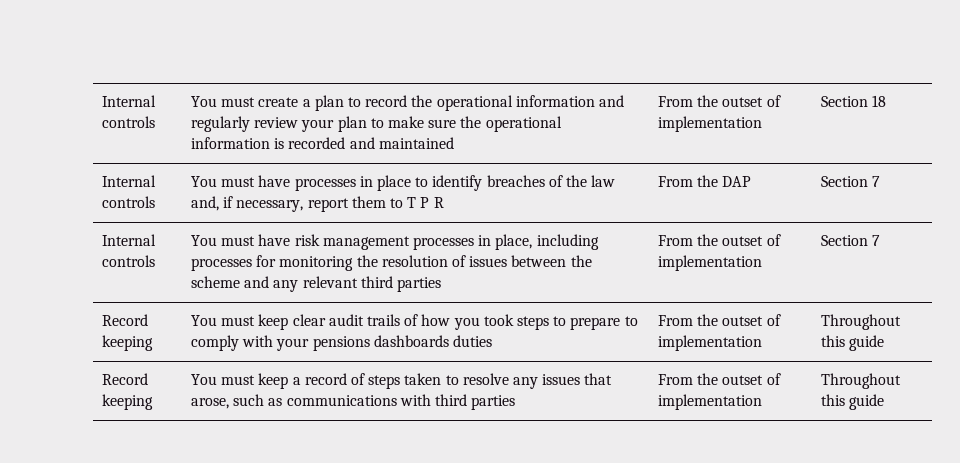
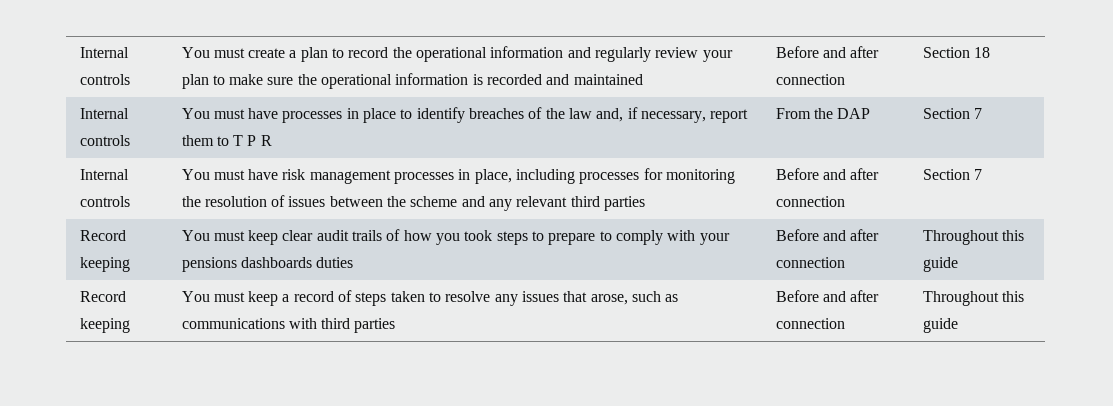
[658,95,781,107] [658,116,763,132] From the outset of implementation -> [775,46,880,58] [775,74,845,85] Before and after connection
[658,234,781,246] [658,255,763,271] From the outset of implementation -> [775,168,880,180] [775,196,845,207] Before and after connection
[658,314,781,326] [658,335,763,351] From the outset of implementation -> [775,229,880,241] [775,257,845,268] Before and after connection
[658,373,781,385] [658,394,763,410] From the outset of implementation -> [775,290,880,302] [775,318,845,329] Before and after connection

